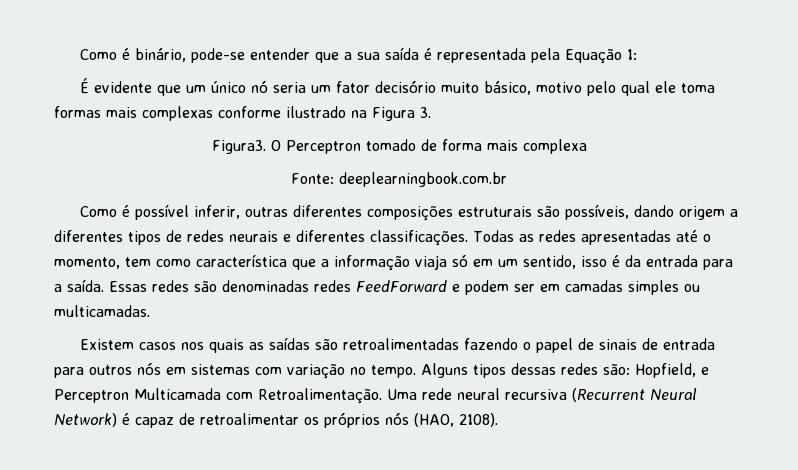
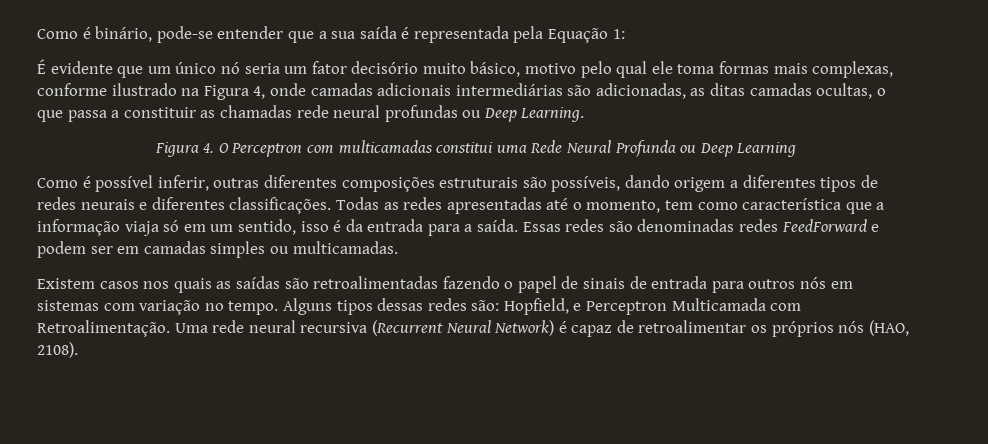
[142,106,213,121] complexas -> [812,61,894,78] complexas,
[420,107,431,118] [211,139,587,154] [291,172,507,187] 3. // Figura3. O Perceptron tomado de forma mais complexa // Fonte: deeplearningbook.com.br -> [253,83,886,99] [37,105,585,122] [154,140,797,157] 4, onde camadas adicionais intermediárias são adicionadas, as ditas camadas ocultas, o que passa a constituir as chamadas rede neural profundas ou Deep Learning. // Figura 4. O Perceptron com multicamadas constitui uma Rede Neural Profunda ou Deep Learning

